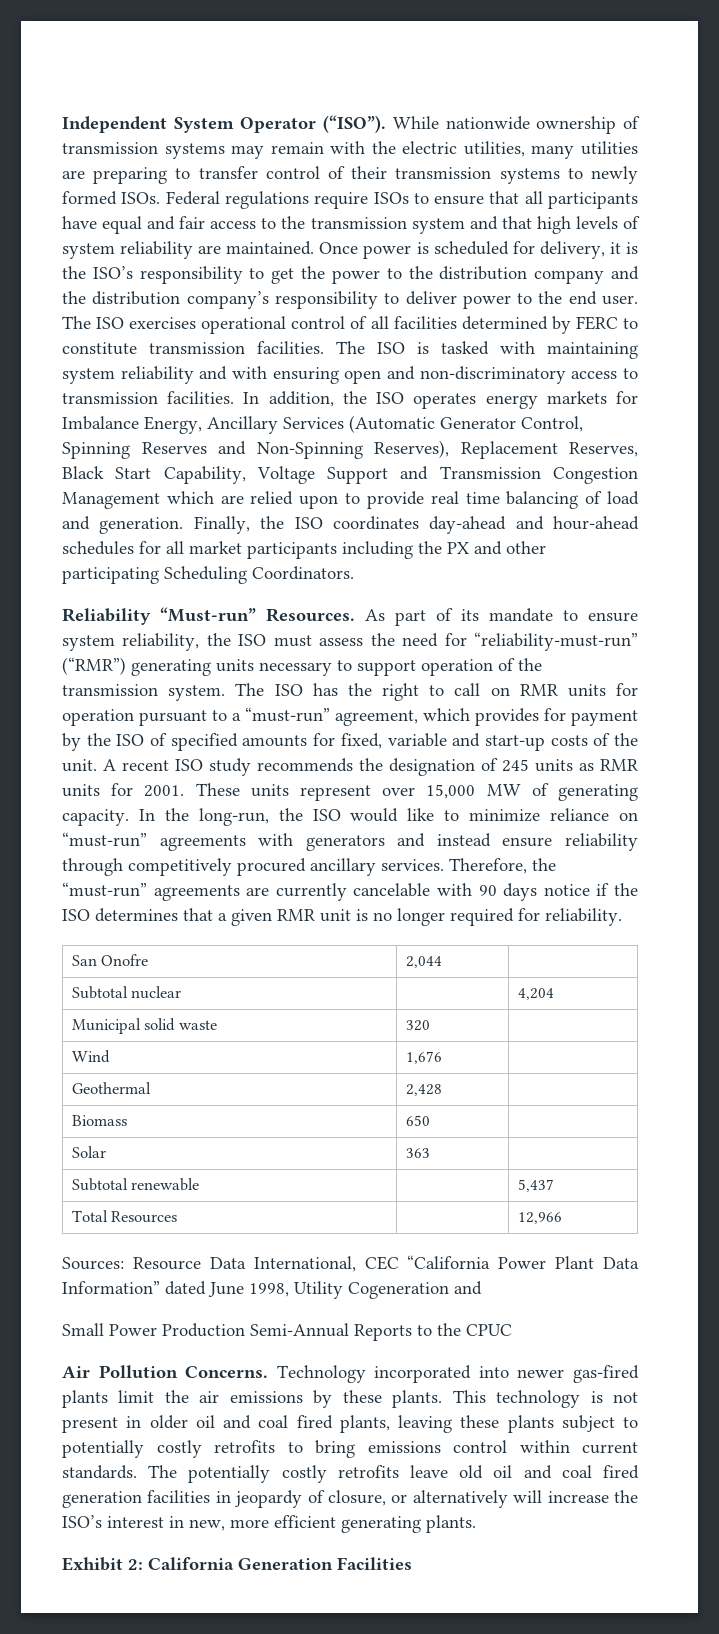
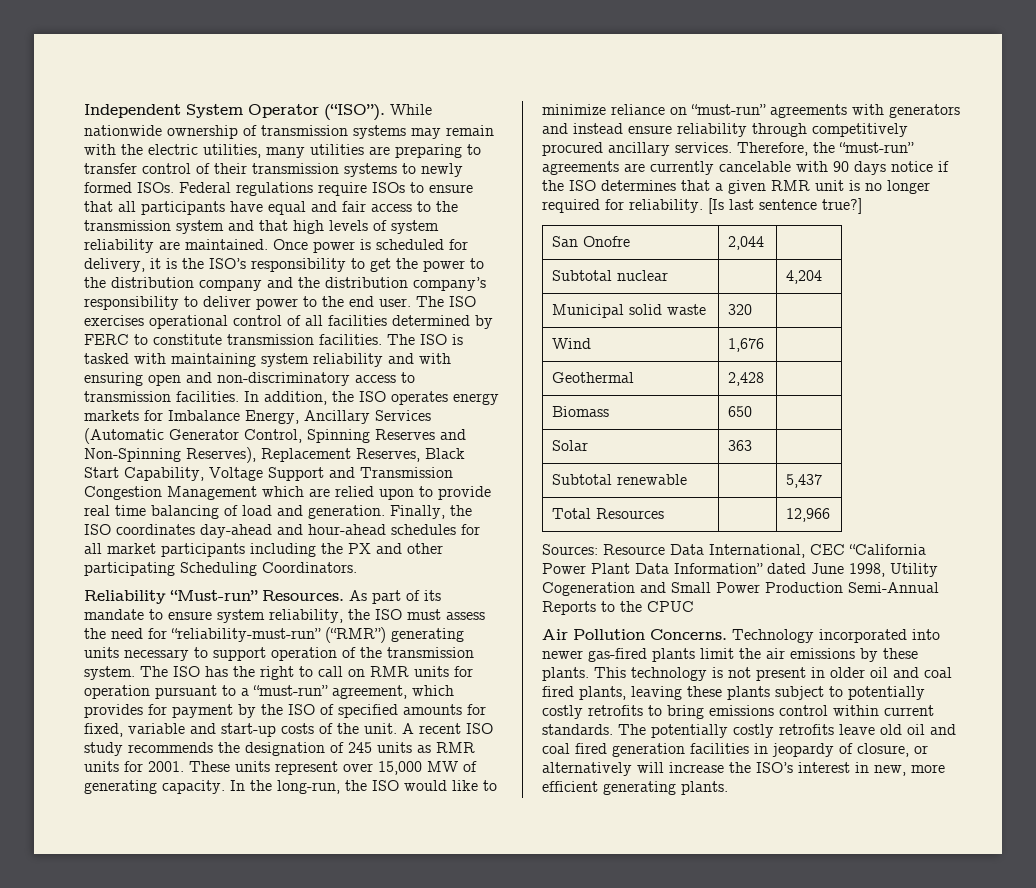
(622, 917) none -> [708,198,862,214] [Is last sentence true?]
(482, 1288) // -> (666, 587) none
[62,1557,412,1571] // Exhibit 2: California Generation Facilities -> (728, 788) none

